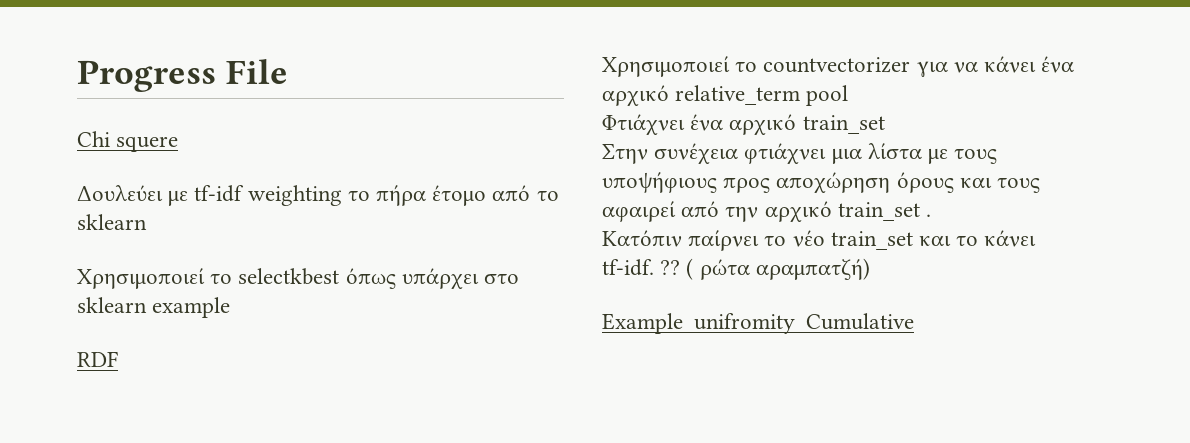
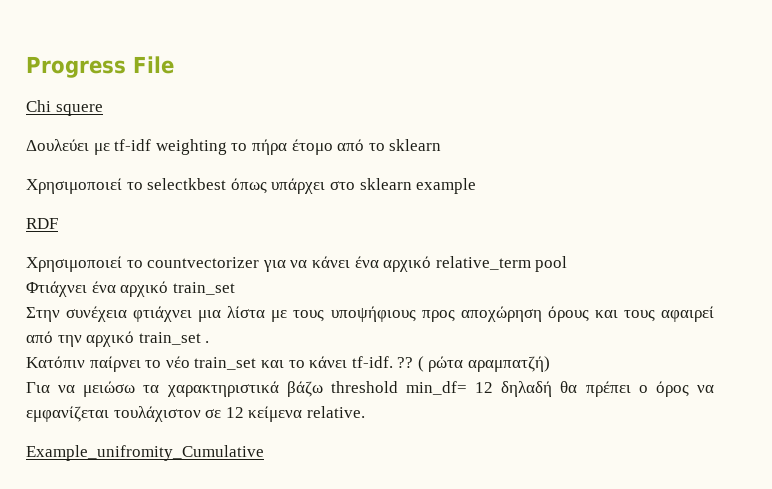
(870, 269) none -> [26,381,714,397] [26,406,365,422] // Για να μειώσω τα χαρακτηριστικά βάζω threshold min_df= 12 δηλαδή θα πρέπει ο όρος να εμφανίζεται τουλάχιστον σε 12 κείμενα relative.

